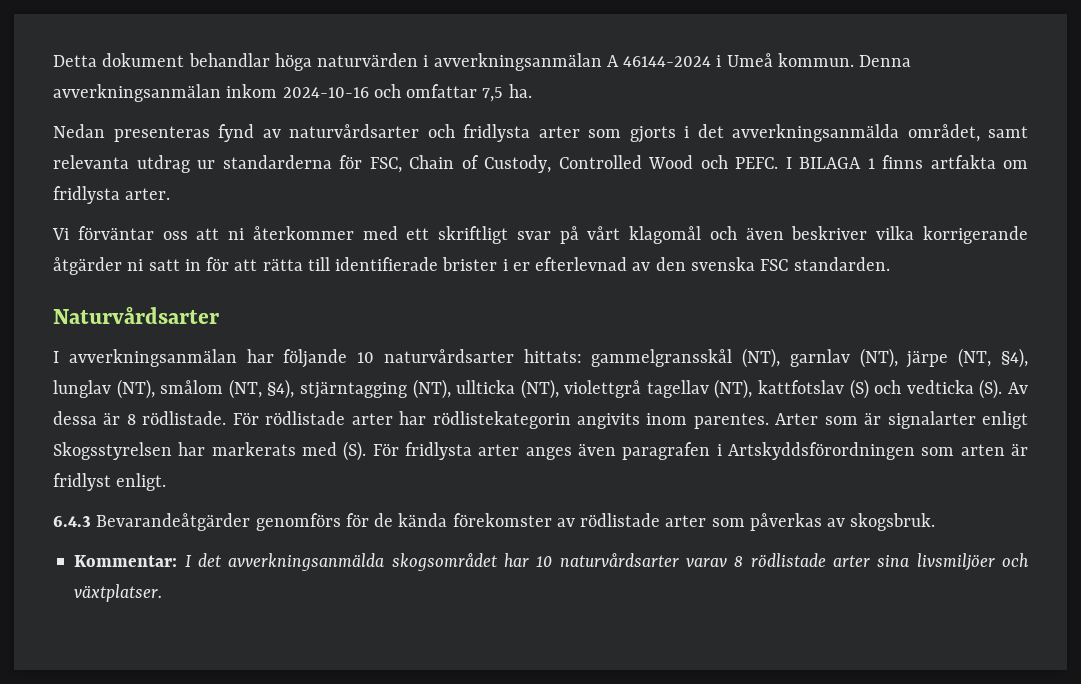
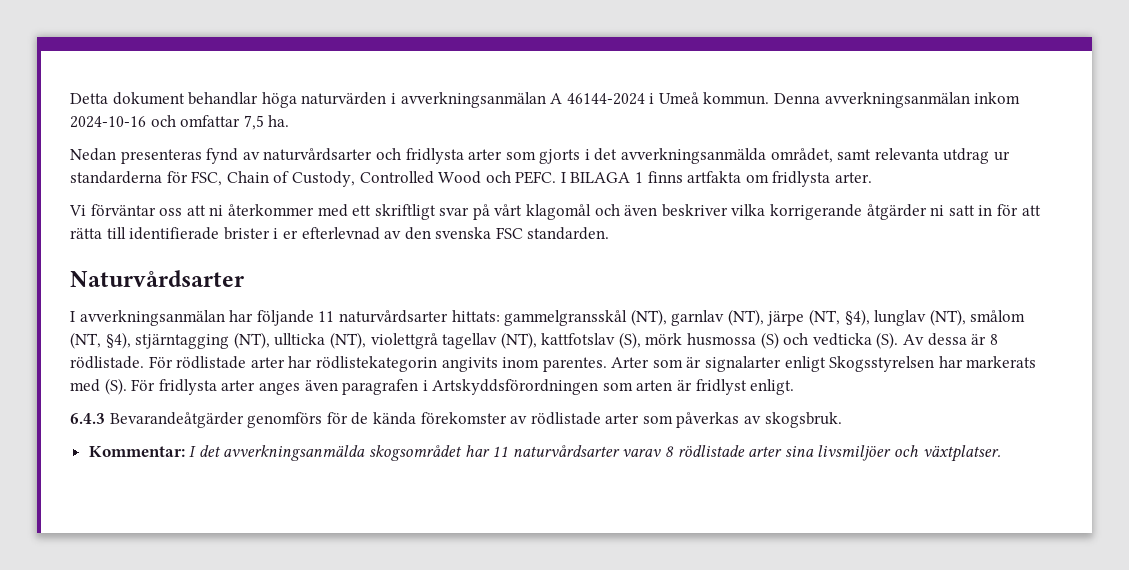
[357,352,375,363] 10 -> [318,311,335,322] 11
(845, 387) none -> [618,332,757,349] (S), mörk husmossa
[536,556,553,567] 10 -> [492,446,509,457] 11

